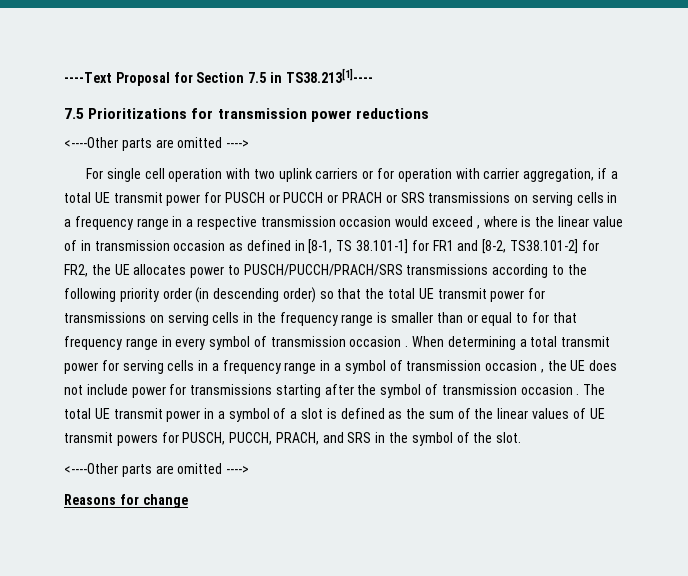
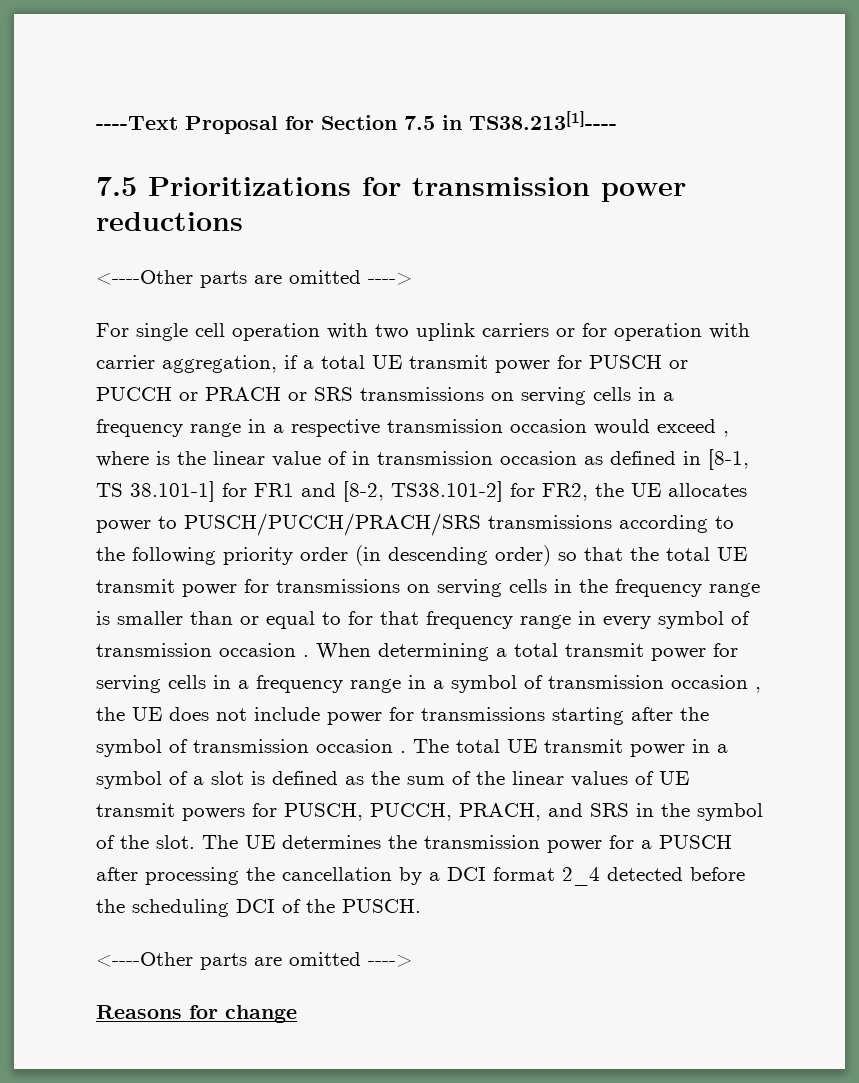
(522, 437) none -> [202,835,732,853] [96,867,745,886] [96,899,421,917] The UE determines the transmission power for a PUSCH after processing the cancellation by a DCI format 2_4 detected before the scheduling DCI of the PUSCH.

